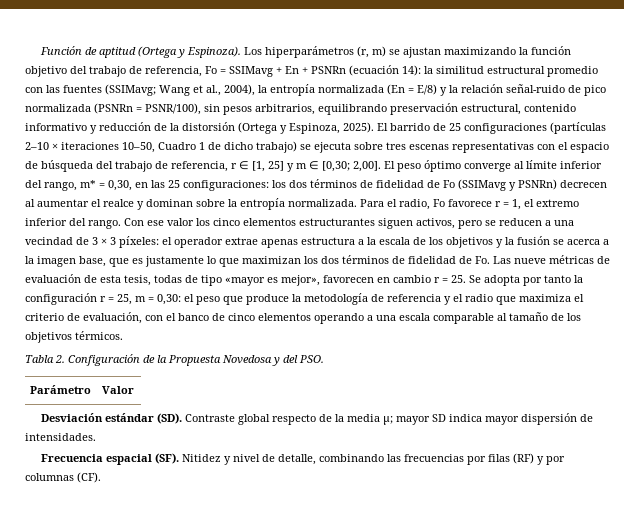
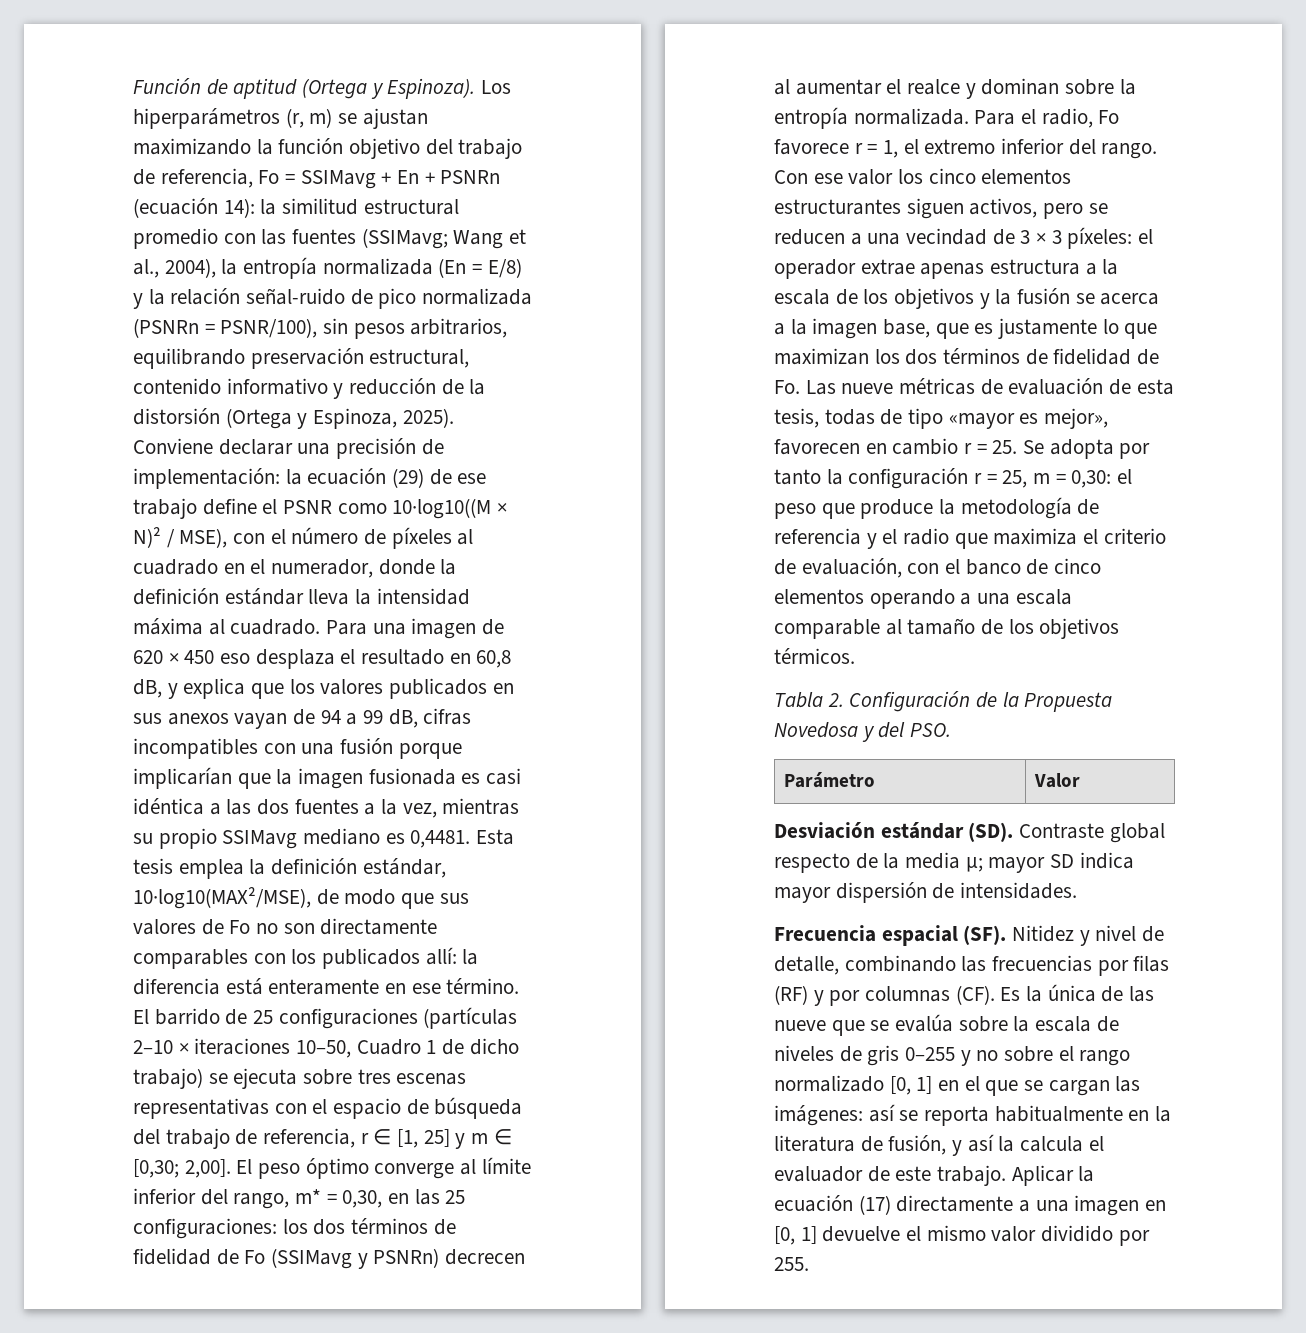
(374, 127) none -> [133,438,444,459] [133,468,487,489] [133,498,508,519] [133,527,474,549] [133,559,457,578] [133,588,470,605] [133,618,505,639] [133,649,512,669] [133,678,514,699] [133,708,472,729] [133,738,462,759] [133,767,522,789] [133,798,520,818] [133,828,515,849] [133,858,446,879] [133,887,469,909] [133,918,438,935] [133,947,479,969] [133,978,520,995] Conviene declarar una precisión de implementación: la ecuación (29) de ese trabajo define el PSNR como 10·log10((M × N)² / MSE), con el número de píxeles al cuadrado en el numerador, donde la definición estándar lleva la intensidad máxima al cuadrado. Para una imagen de 620 × 450 eso desplaza el resultado en 60,8 dB, y explica que los valores publicados en sus anexos vayan de 94 a 99 dB, cifras incompatibles con una fusión porque implicarían que la imagen fusionada es casi idéntica a las dos fuentes a la vez, mientras su propio SSIMavg mediano es 0,4481. Esta tesis emplea la definición estándar, 10·log10(MAX²/MSE), de modo que sus valores de Fo no son directamente comparables con los publicados allí: la diferencia está enteramente en ese término.
(101, 477) none -> [1000,984,1155,1002] [774,1014,1119,1036] [774,1045,1131,1066] [774,1075,1141,1096] [774,1104,1172,1126] [774,1134,1104,1156] [774,1165,1095,1186] [774,1195,1167,1216] [774,1225,1150,1246] [774,1257,809,1271] Es la única de las nueve que se evalúa sobre la escala de niveles de gris 0–255 y no sobre el rango normalizado [0, 1] en el que se cargan las imágenes: así se reporta habitualmente en la literatura de fusión, y así la calcula el evaluador de este trabajo. Aplicar la ecuación (17) directamente a una imagen en [0, 1] devuelve el mismo valor dividido por 255.

